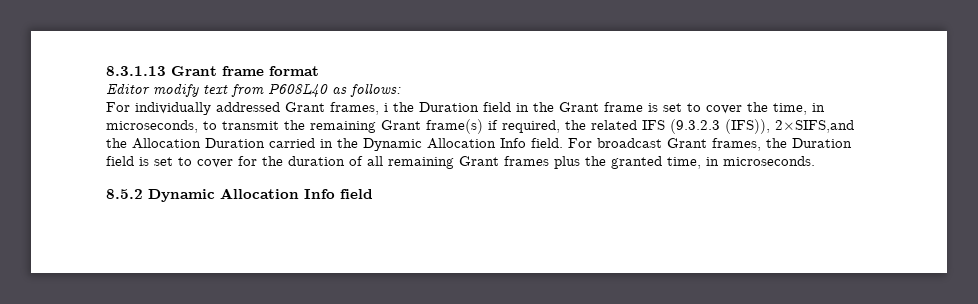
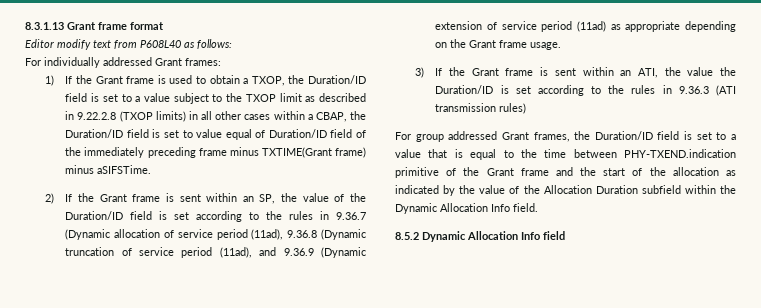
[330,102,825,115] [106,119,854,134] frames, i the Duration field in the Grant frame is set to cover the time, in microseconds, to transmit the remaining Grant frame(s) if required, the related IFS (9.3.2.3 (IFS)), 2×SIFS,and -> [185,58,221,66] [45,75,366,86] [65,93,367,104] [65,111,367,122] [65,129,367,140] [65,147,366,158] [65,165,152,174] [45,193,367,204] [65,211,367,222] [65,229,367,240] [65,247,367,258] [435,21,736,32] [435,39,562,50] [415,67,736,78] [435,85,736,96] [435,103,527,114] [395,131,736,142] [395,149,736,160] [395,167,736,178] [395,185,520,196] frames: // 1) If the Grant frame is used to obtain a TXOP, the Duration/ID field is set to a value subject to the TXOP limit as described in 9.22.2.8 (TXOP limits) in all other cases within a CBAP, the Duration/ID field is set to value equal of Duration/ID field of the immediately preceding frame minus TXTIME(Grant frame) minus aSIFSTime. // 2) If the Grant frame is sent within an SP, the value of the Duration/ID field is set according to the rules in 9.36.7 (Dynamic allocation of service period (11ad), 9.36.8 (Dynamic truncation of service period (11ad), and 9.36.9 (Dynamic extension of service period (11ad) as appropriate depending on the Grant frame usage. // 3) If the Grant frame is sent within an ATI, the value the Duration/ID is set according to the rules in 9.36.3 (ATI transmission rules) // For group addressed Grant frames, the Duration/ID field is set to a value that is equal to the time between PHY-TXEND.indication primitive of the Grant frame and the start of the allocation as indicated by the value of
[269,138,333,148] carried in -> [641,185,716,194] subfield within
[568,138,852,151] [106,156,815,169] For broadcast Grant frames, the Duration field is set to cover for the duration of all remaining Grant frames plus the granted time, in microseconds. -> (538, 207) none

